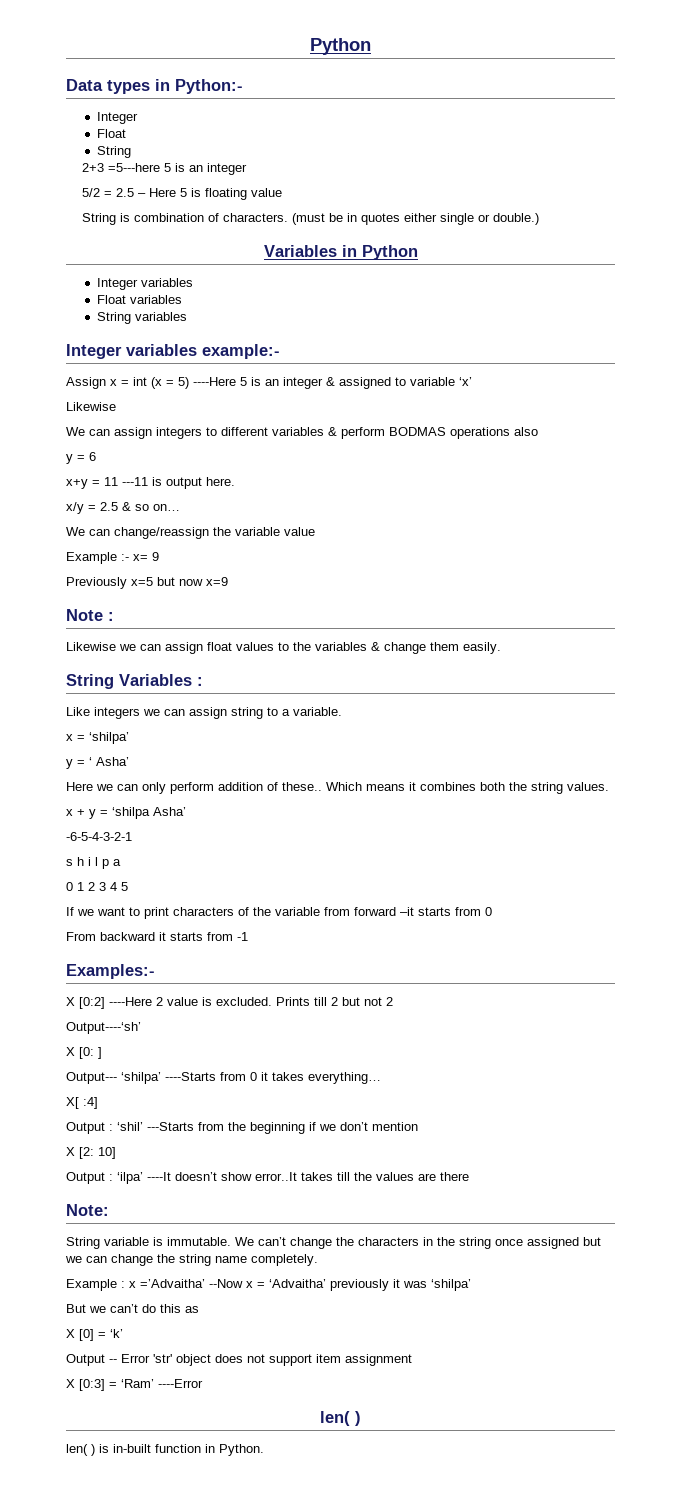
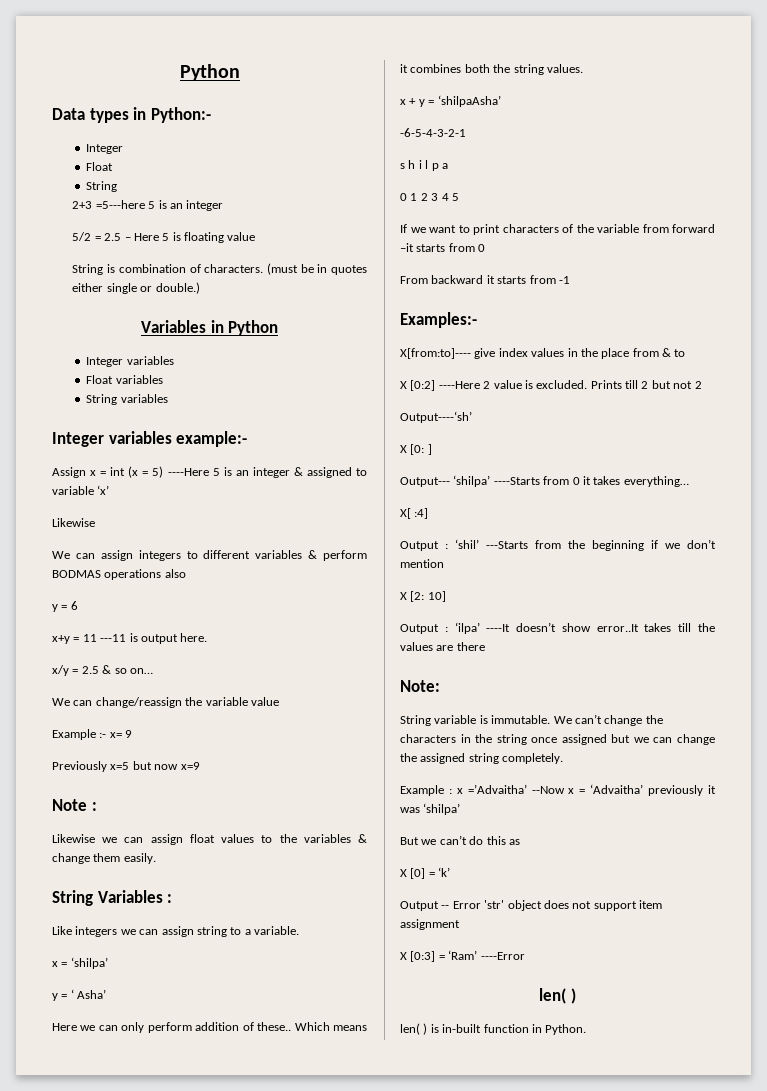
[112,807,186,819] ‘shilpa Asha’ -> [437,95,501,107] ‘shilpaAsha’
(155, 971) none -> [400,348,686,359] // X[from:to]---- give index values in the place from & to
[179,1254,247,1266] string name -> [420,753,499,764] assigned string

